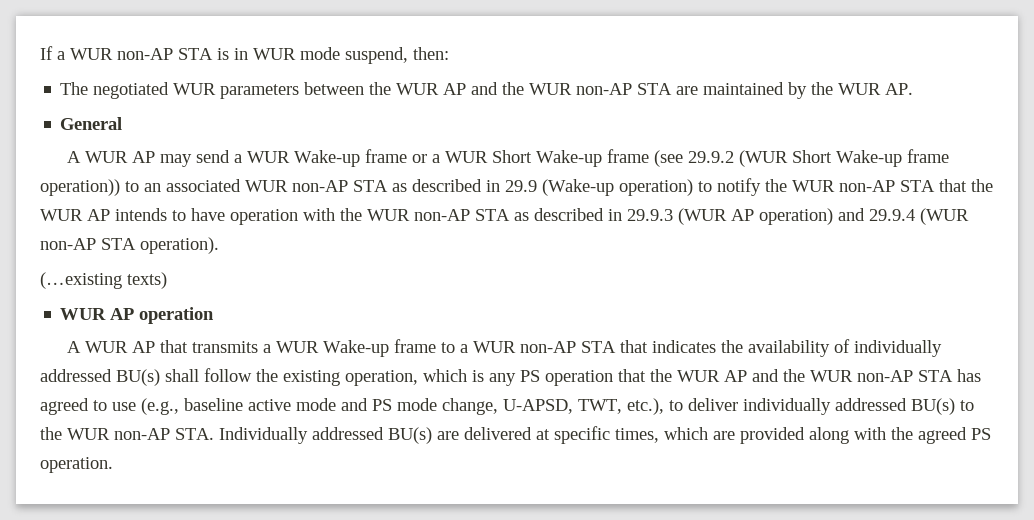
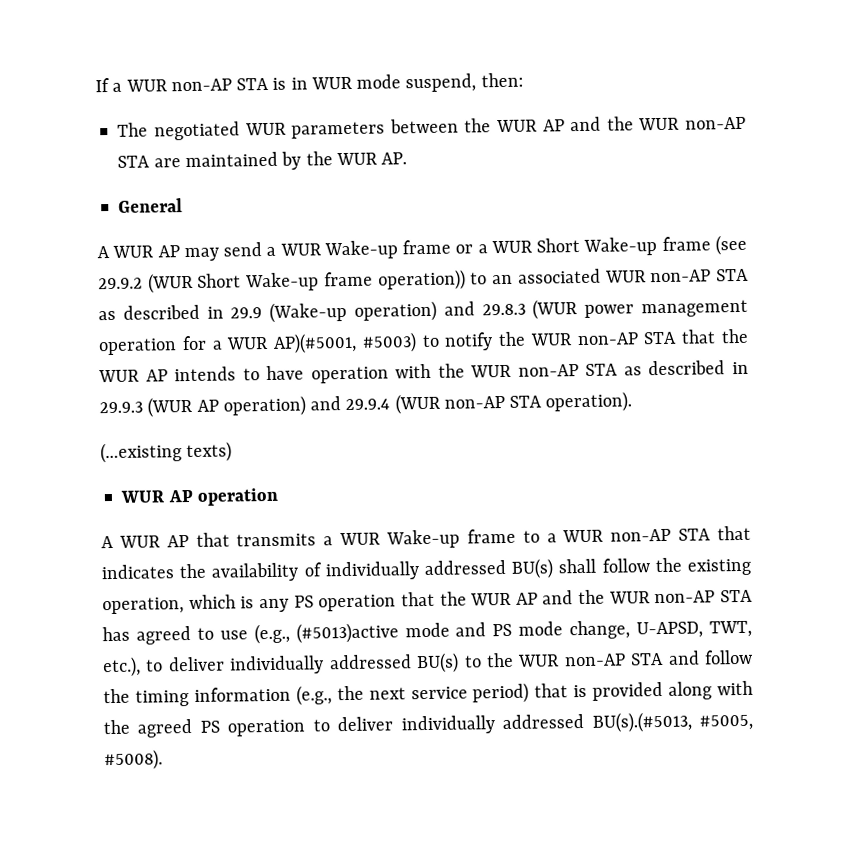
(693, 187) none -> [443,299,748,320] [98,332,417,356] and 29.8.3 (WUR power management operation for a WUR AP)(#5001, #5003)
[184,398,291,411] baseline active -> [295,622,399,644] (#5013)active
[175,426,735,444] STA. Individually addressed BU(s) are delivered at specific times, which are -> [630,649,753,666] [103,682,588,707] STA and follow the timing information (e.g., the next service period) that is
[40,457,113,473] operation. -> [227,711,754,737] [104,749,163,771] operation to deliver individually addressed BU(s).(#5013, #5005, #5008).

